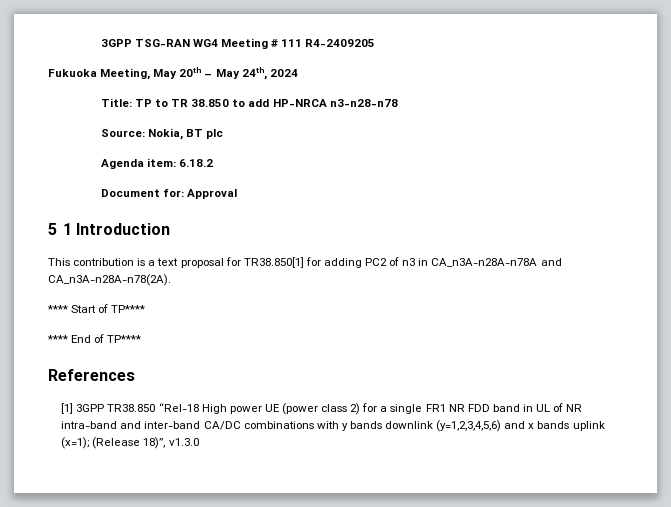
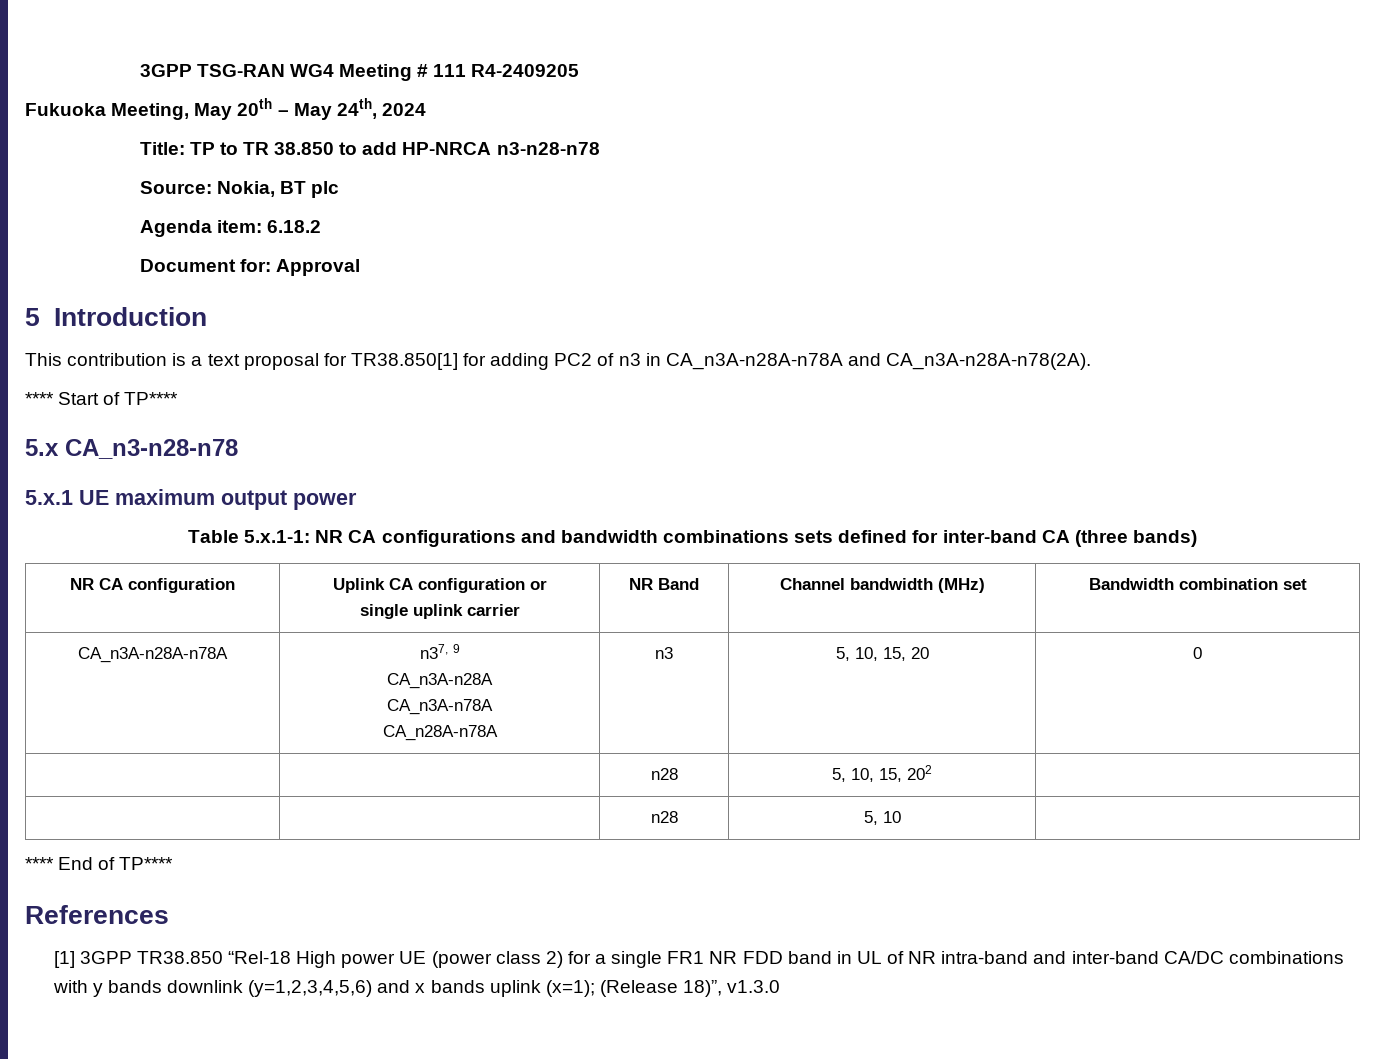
[62,223,72,235] 1 -> (40, 317) none
(146, 309) none -> [25,439,238,459] [25,489,357,510] [188,530,1197,547] [70,578,235,593] [332,578,547,593] [359,604,520,619] [629,578,699,590] [779,578,985,593] [1088,578,1307,590] [78,647,228,663] [419,644,460,659] [387,673,494,689] [387,699,494,715] [382,725,498,741] [655,647,673,659] [835,647,929,661] [1193,647,1202,659] [650,768,678,780] [832,765,932,782] [650,811,678,823] [863,811,901,825] // 5.x CA_n3-n28-n78 // 5.x.1 UE maximum output power // Table 5.x.1-1: NR CA configurations and bandwidth combinations sets defined for inter-band CA (three bands) // NR CA configuration | Uplink CA configuration or // single uplink carrier | NR Band | Channel bandwidth (MHz) | Bandwidth combination set // CA_n3A-n28A-n78A | n37, 9 // CA_n3A-n28A // CA_n3A-n78A // CA_n28A-n78A | n3 | 5, 10, 15, 20 | 0 // | | n28 | 5, 10, 15, 202 | // | | n28 | 5, 10 |

